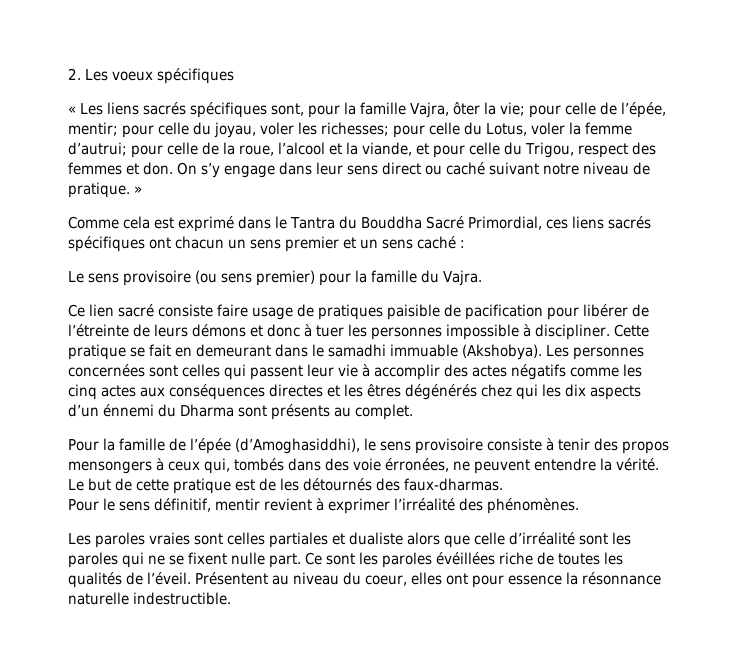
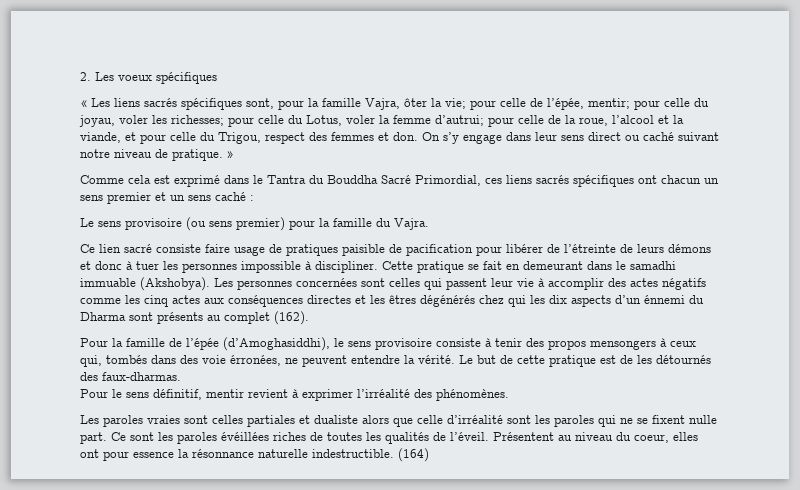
[355,404,413,420] complet. -> [224,311,309,325] complet (162).
[499,552,533,565] riche -> [273,432,306,441] riches
(231, 598) none -> [398,448,429,462] (164)

